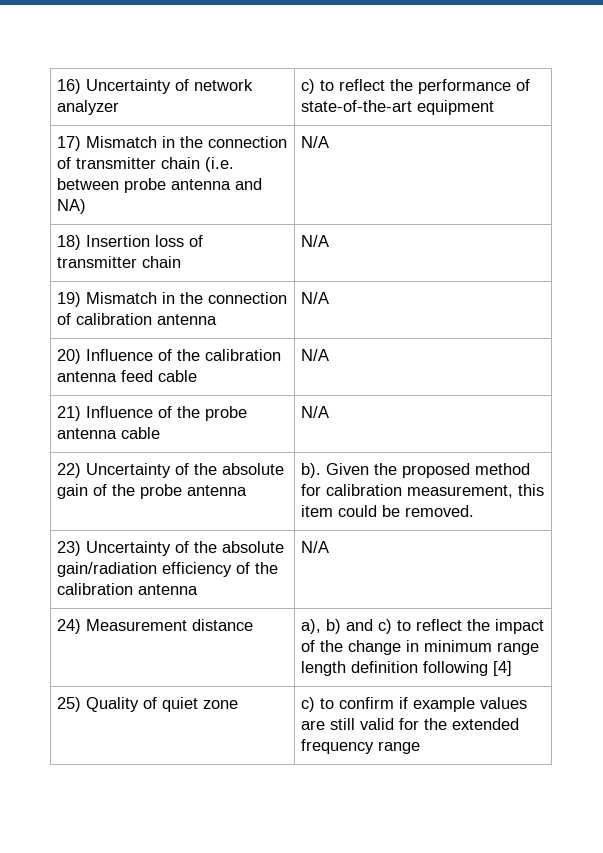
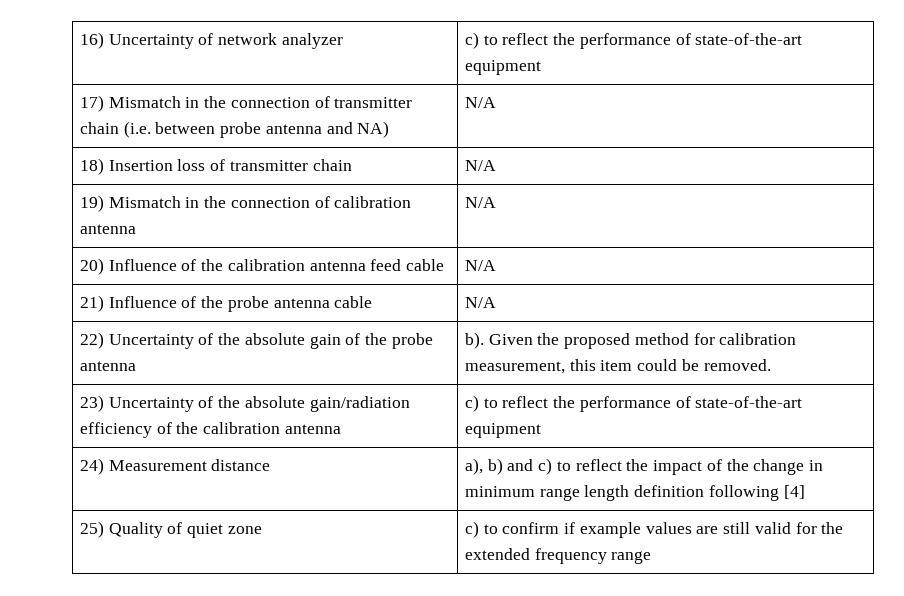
[301,541,330,553] N/A -> [464,395,803,412] [464,423,541,438] c) to reflect the performance of state-of-the-art equipment

